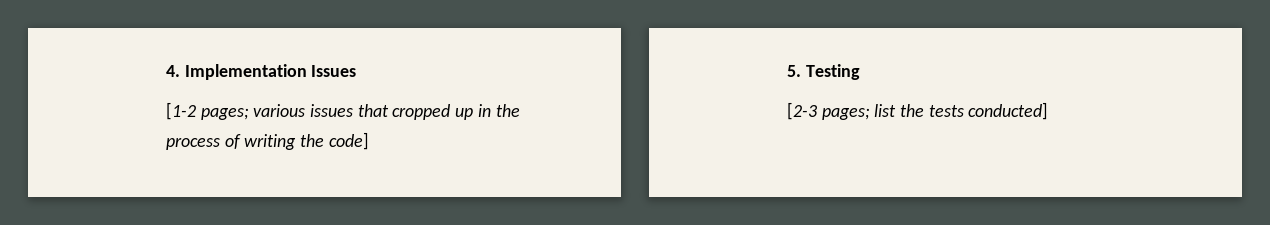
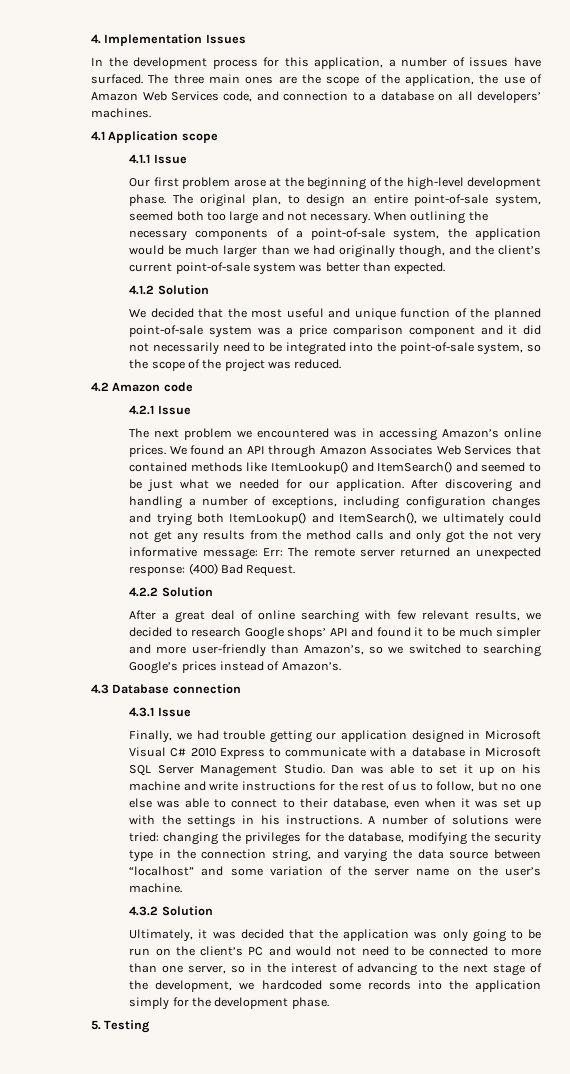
[165,102,520,120] [165,132,369,150] [786,64,860,80] [786,102,1049,120] [1-2 pages; various issues that cropped up in the process of writing the code] // 5. Testing // [2-3 pages; list the tests conducted] -> [91,57,541,69] [91,74,542,86] [91,91,541,103] [91,108,152,118] [91,131,218,143] [129,154,187,164] [129,177,541,190] [129,194,541,207] [129,211,488,224] [129,228,541,241] [129,245,542,258] [129,262,446,275] [129,285,209,295] [129,308,542,321] [129,325,542,338] [129,342,541,355] [129,359,342,372] [91,382,193,392] [129,405,191,415] [129,428,541,441] [129,445,541,458] [129,461,542,474] [129,479,541,492] [129,496,541,509] [129,512,542,526] [129,530,542,543] [129,547,541,560] [129,563,296,577] [129,587,213,597] [129,610,541,623] [129,627,541,640] [129,644,541,657] [129,661,341,674] [91,684,241,694] [129,707,191,717] [129,730,541,743] [129,747,541,759] [129,764,541,777] [129,781,541,792] [129,798,541,810] [129,815,541,828] [129,832,541,845] [129,849,541,862] [129,866,541,876] [129,883,183,893] [129,906,213,916] [129,929,541,942] [129,946,541,956] [129,963,543,976] [129,980,542,992] [129,997,329,1010] [91,1020,151,1033] In the development process for this application, a number of issues have surfaced. The three main ones are the scope of the application, the use of Amazon Web Services code, and connection to a database on all developers’ machines. // 4.1 Application scope // 4.1.1 Issue // Our first problem arose at the beginning of the high-level development phase. The original plan, to design an entire point-of-sale system, seemed both too large and not necessary. When outlining the necessary components of a point-of-sale system, the application would be much larger than we had originally though, and the client’s current point-of-sale system was better than expected. // 4.1.2 Solution // We decided that the most useful and unique function of the planned point-of-sale system was a price comparison component and it did not necessarily need to be integrated into the point-of-sale system, so the scope of the project was reduced. // 4.2 Amazon code // 4.2.1 Issue // The next problem we encountered was in accessing Amazon’s online prices. We found an API through Amazon Associates Web Services that contained methods like ItemLookup() and ItemSearch() and seemed to be just what we needed for our application. After discovering and handling a number of exceptions, including configuration changes and trying both ItemLookup() and ItemSearch(), we ultimately could not get any results from the method calls and only got the not very informative message: Err: The remote server returned an unexpected response: (400) Bad Request. // 4.2.2 Solution // After a great deal of online searching with few relevant results, we decided to research Google shops’ API and found it to be much simpler and more user-friendly than Amazon’s, so we switched to searching Google’s prices instead of Amazon’s. // 4.3 Database connection // 4.3.1 Issue // Finally, we had trouble getting our application designed in Microsoft Visual C# 2010 Express to communicate with a database in Microsoft SQL Server Management Studio. Dan was able to set it up on his machine and write instructions for the rest of us to follow, but no one else was able to connect to their database, even when it was set up with the settings in his instructions. A number of solutions were tried: changing the privileges for the database, modifying the security type in the connection string, and varying the data source between “localhost” and some variation of the server name on the user’s machine. // 4.3.2 Solution // Ultimately, it was decided that the application was only going to be run on the client’s PC and would not need to be connected to more than one server, so in the interest of advancing to the next stage of the development, we hardcoded some records into the application simply for the development phase. // 5. Testing

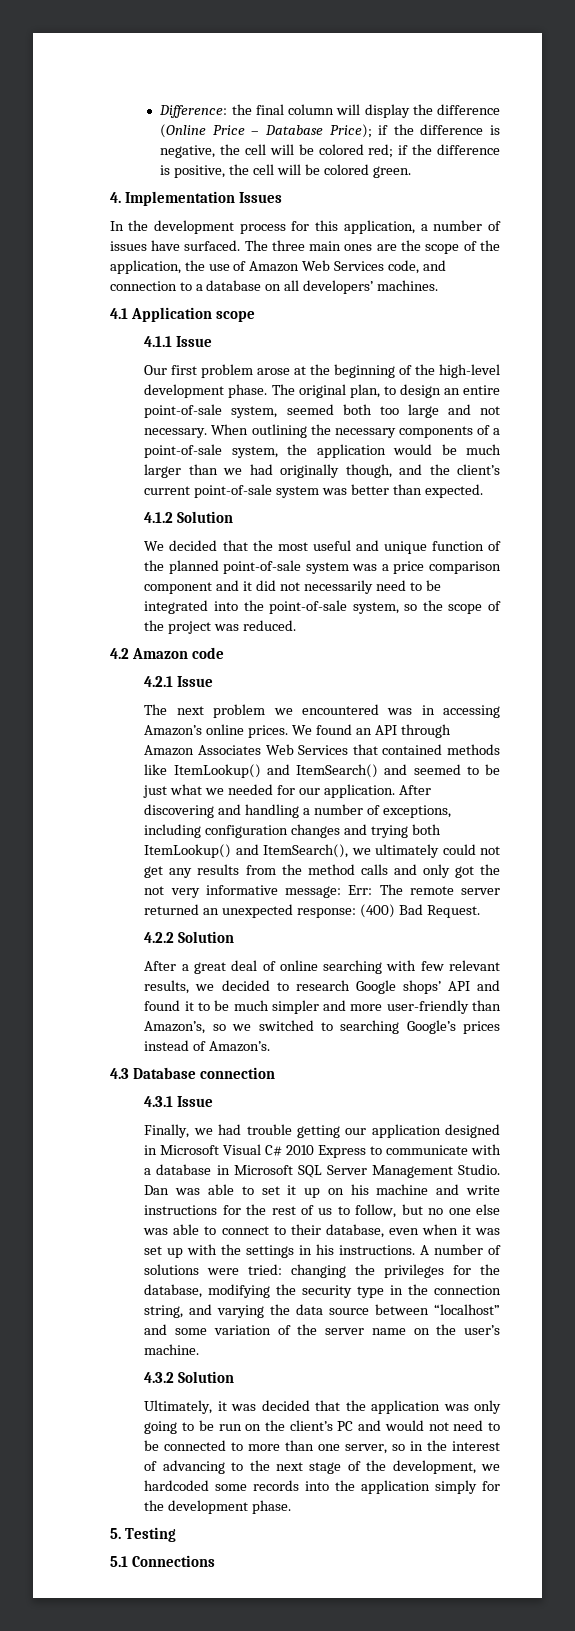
(91, 39) none -> [159,104,501,118] [160,124,501,138] [160,144,500,158] [160,164,411,178] Difference: the final column will display the difference (Online Price – Database Price); if the difference is negative, the cell will be colored red; if the difference is positive, the cell will be colored green. //
(151, 1026) none -> [109,1555,215,1567] // 5.1 Connections

